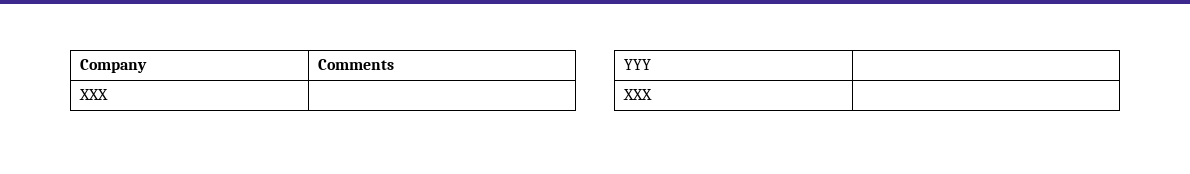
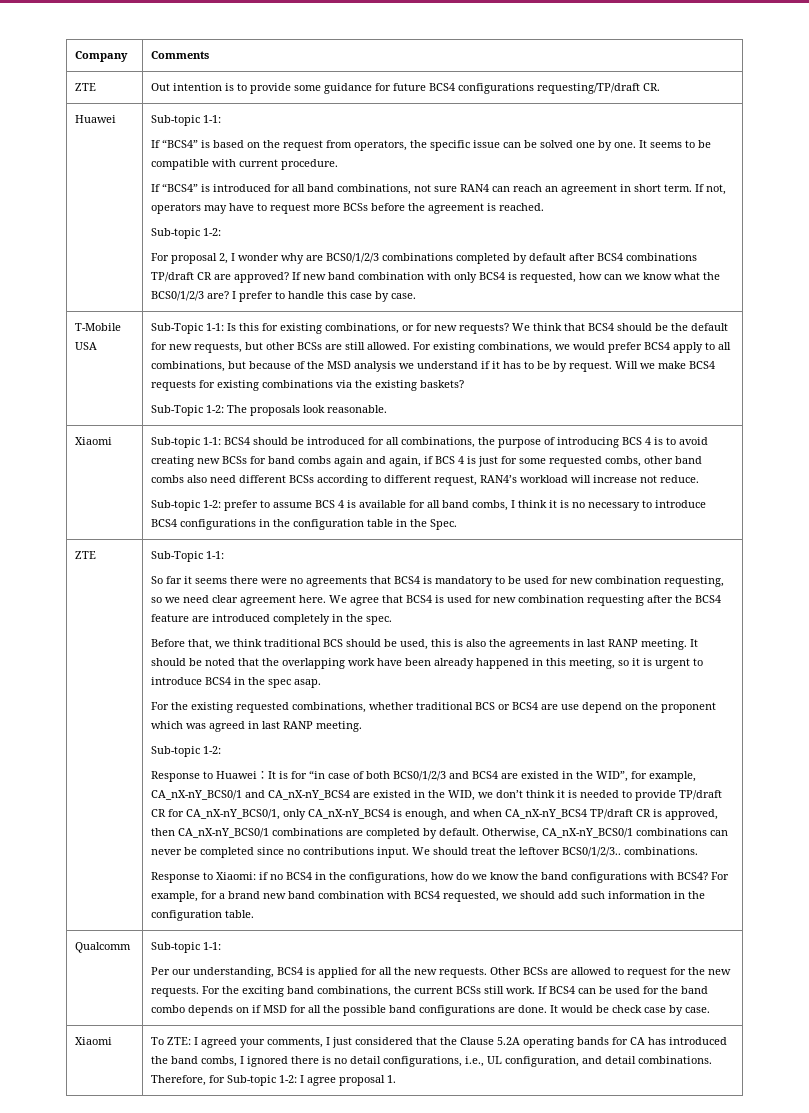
[79,89,109,100] [624,59,652,70] [623,89,653,100] XXX | // YYY | // XXX | -> [74,83,96,91] [150,83,660,94] [74,115,116,123] [150,115,221,126] [150,139,711,151] [150,159,338,170] [150,183,726,195] [150,203,544,214] [150,228,221,239] [150,253,697,264] [150,272,720,283] [150,291,416,302] [74,323,121,331] [74,342,97,350] [150,323,728,334] [150,342,731,353] [150,361,715,372] [150,380,464,391] [150,405,387,416] [74,437,112,445] [150,437,708,448] [150,456,702,467] [150,475,699,486] [150,500,706,511] [150,519,457,530] [74,551,96,559] [150,551,224,562] [150,576,724,587] [150,595,721,606] [150,614,392,625] [150,639,698,650] [150,658,703,669] [150,677,321,688] [150,702,716,713] [150,721,362,732] [150,746,221,757] [150,770,696,782] [150,790,722,801] [150,809,718,820] [150,828,728,839] [150,847,698,858] [150,872,729,883] [150,891,705,902] [150,910,254,921] [74,942,131,953] [150,942,221,953] [150,967,731,978] [150,986,708,997] [150,1005,710,1016] [74,1037,112,1045] [150,1037,727,1048] [150,1056,712,1067] [150,1075,396,1086] ZTE | Out intention is to provide some guidance for future BCS4 configurations requesting/TP/draft CR. // Huawei | Sub-topic 1-1: // If “BCS4” is based on the request from operators, the specific issue can be solved one by one. It seems to be compatible with current procedure. // If “BCS4” is introduced for all band combinations, not sure RAN4 can reach an agreement in short term. If not, operators may have to request more BCSs before the agreement is reached. // Sub-topic 1-2: // For proposal 2, I wonder why are BCS0/1/2/3 combinations completed by default after BCS4 combinations TP/draft CR are approved? If new band combination with only BCS4 is requested, how can we know what the BCS0/1/2/3 are? I prefer to handle this case by case. // T-Mobile USA | Sub-Topic 1-1: Is this for existing combinations, or for new requests? We think that BCS4 should be the default for new requests, but other BCSs are still allowed. For existing combinations, we would prefer BCS4 apply to all combinations, but because of the MSD analysis we understand if it has to be by request. Will we make BCS4 requests for existing combinations via the existing baskets? // Sub-Topic 1-2: The proposals look reasonable. // Xiaomi | Sub-topic 1-1: BCS4 should be introduced for all combinations, the purpose of introducing BCS 4 is to avoid creating new BCSs for band combs again and again, if BCS 4 is just for some requested combs, other band combs also need different BCSs according to different request, RAN4’s workload will increase not reduce. // Sub-topic 1-2: prefer to assume BCS 4 is available for all band combs, I think it is no necessary to introduce BCS4 configurations in the configuration table in the Spec. // ZTE | Sub-Topic 1-1: // So far it seems there were no agreements that BCS4 is mandatory to be used for new combination requesting, so we need clear agreement here. We agree that BCS4 is used for new combination requesting after the BCS4 feature are introduced completely in the spec. // Before that, we think traditional BCS should be used, this is also the agreements in last RANP meeting. It should be noted that the overlapping work have been already happened in this meeting, so it is urgent to introduce BCS4 in the spec asap. // For the existing requested combinations, whether traditional BCS or BCS4 are use depend on the proponent which was agreed in last RANP meeting. // Sub-topic 1-2: // Response to Huawei：It is for “in case of both BCS0/1/2/3 and BCS4 are existed in the WID”, for example, CA_nX-nY_BCS0/1 and CA_nX-nY_BCS4 are existed in the WID, we don’t think it is needed to provide TP/draft CR for CA_nX-nY_BCS0/1, only CA_nX-nY_BCS4 is enough, and when CA_nX-nY_BCS4 TP/draft CR is approved, then CA_nX-nY_BCS0/1 combinations are completed by default. Otherwise, CA_nX-nY_BCS0/1 combinations can never be completed since no contributions input. We should treat the leftover BCS0/1/2/3.. combinations. // Response to Xiaomi: if no BCS4 in the configurations, how do we know the band configurations with BCS4? For example, for a brand new band combination with BCS4 requested, we should add such information in the configuration table. // Qualcomm | Sub-topic 1-1: // Per our understanding, BCS4 is applied for all the new requests. Other BCSs are allowed to request for the new requests. For the exciting band combinations, the current BCSs still work. If BCS4 can be used for the band combo depends on if MSD for all the possible band configurations are done. It would be check case by case. // Xiaomi | To ZTE: I agreed your comments, I just considered that the Clause 5.2A operating bands for CA has introduced the band combs, I ignored there is no detail configurations, i.e., UL configuration, and detail combinations. Therefore, for Sub-topic 1-2: I agree proposal 1.

